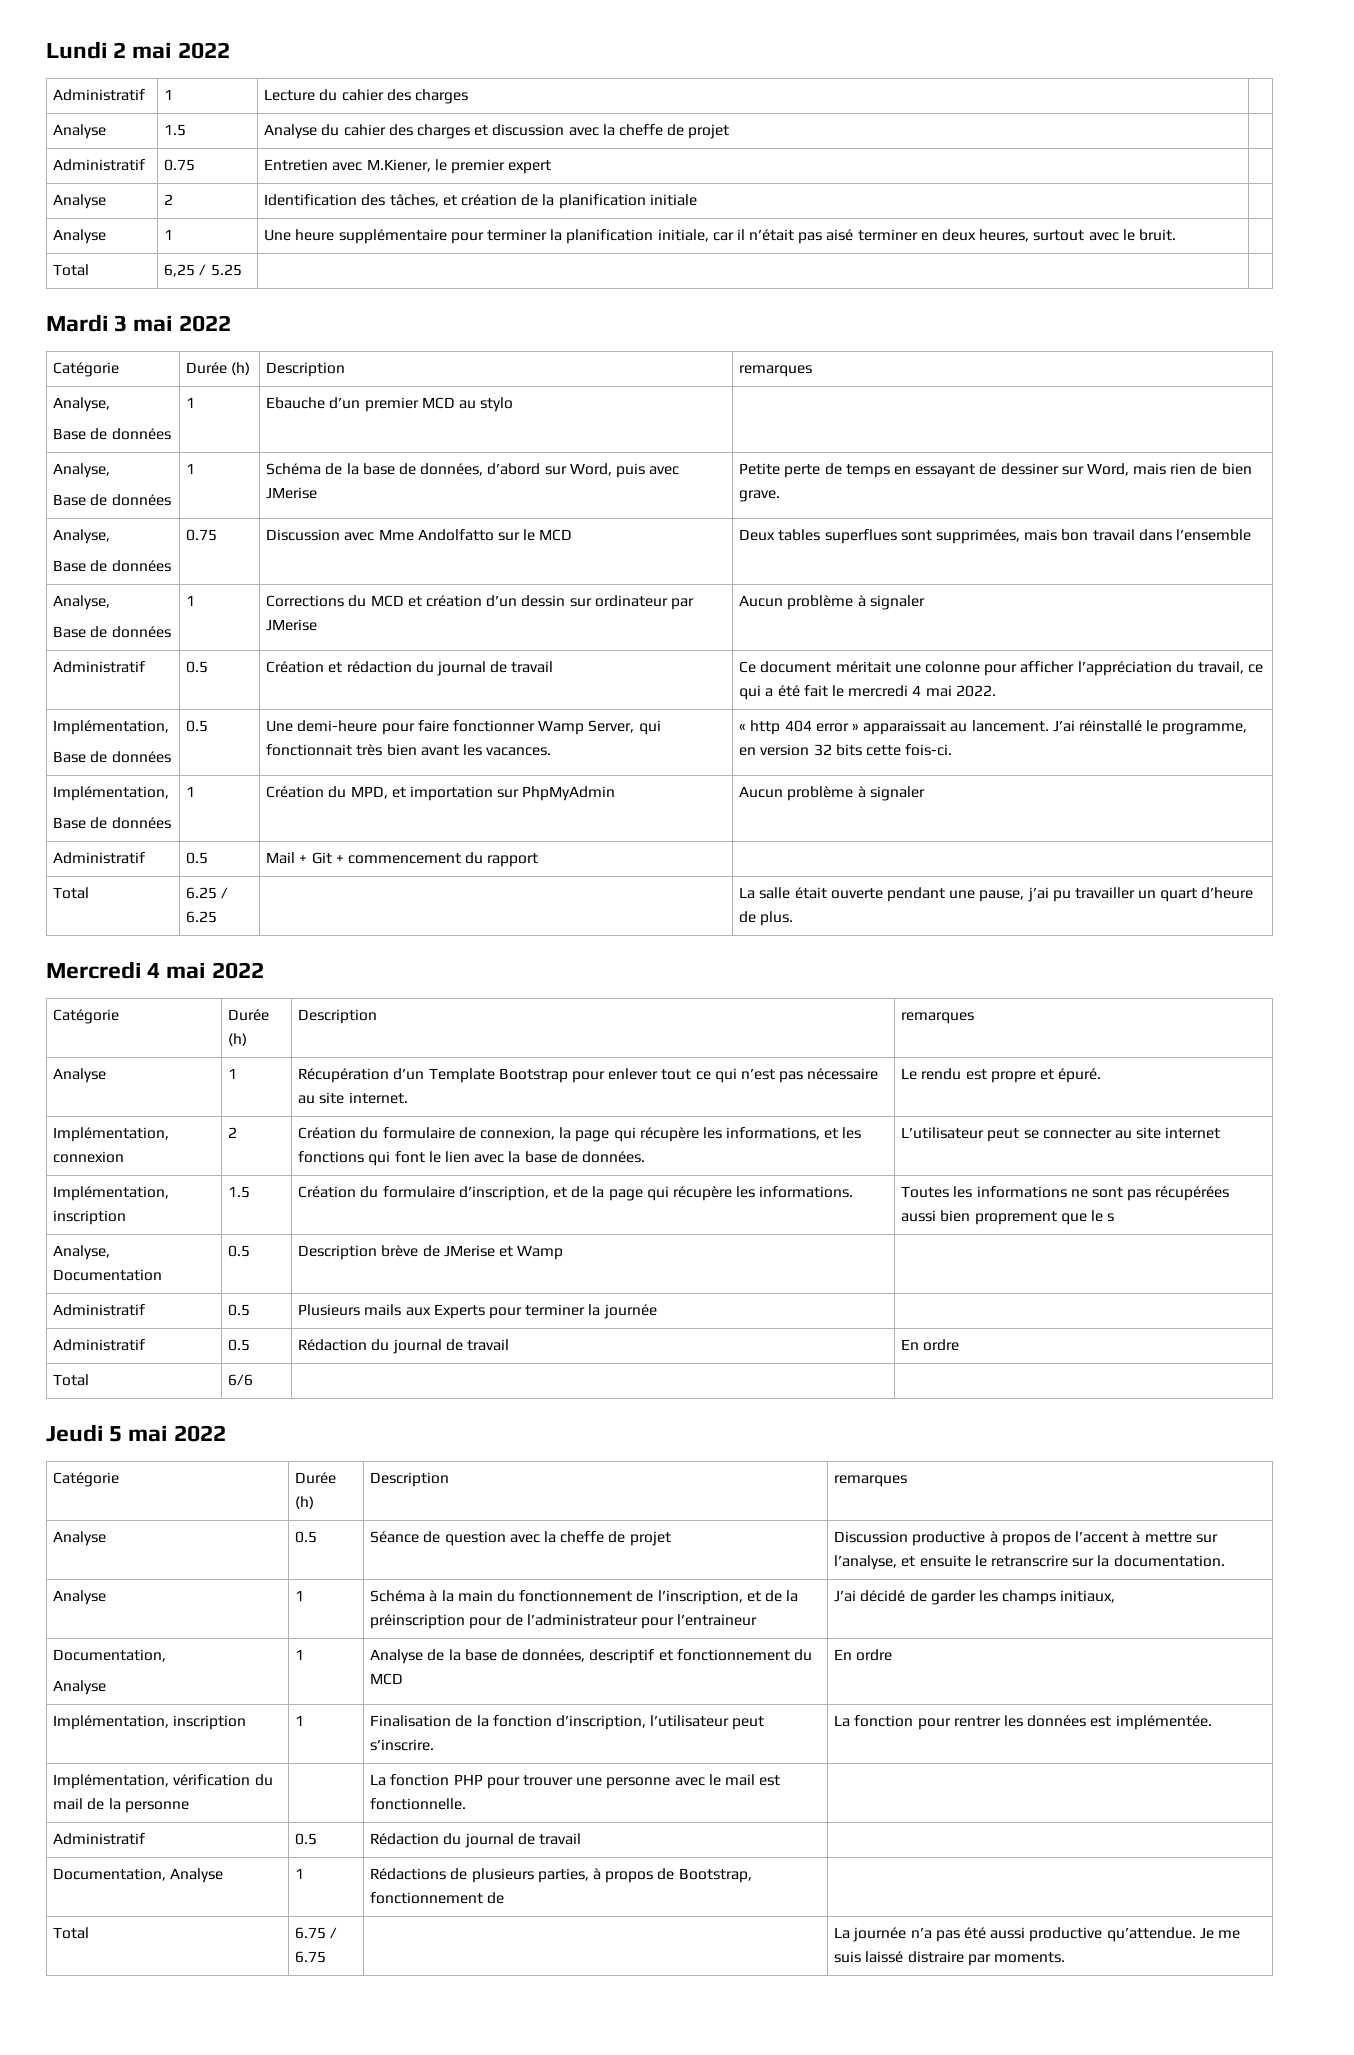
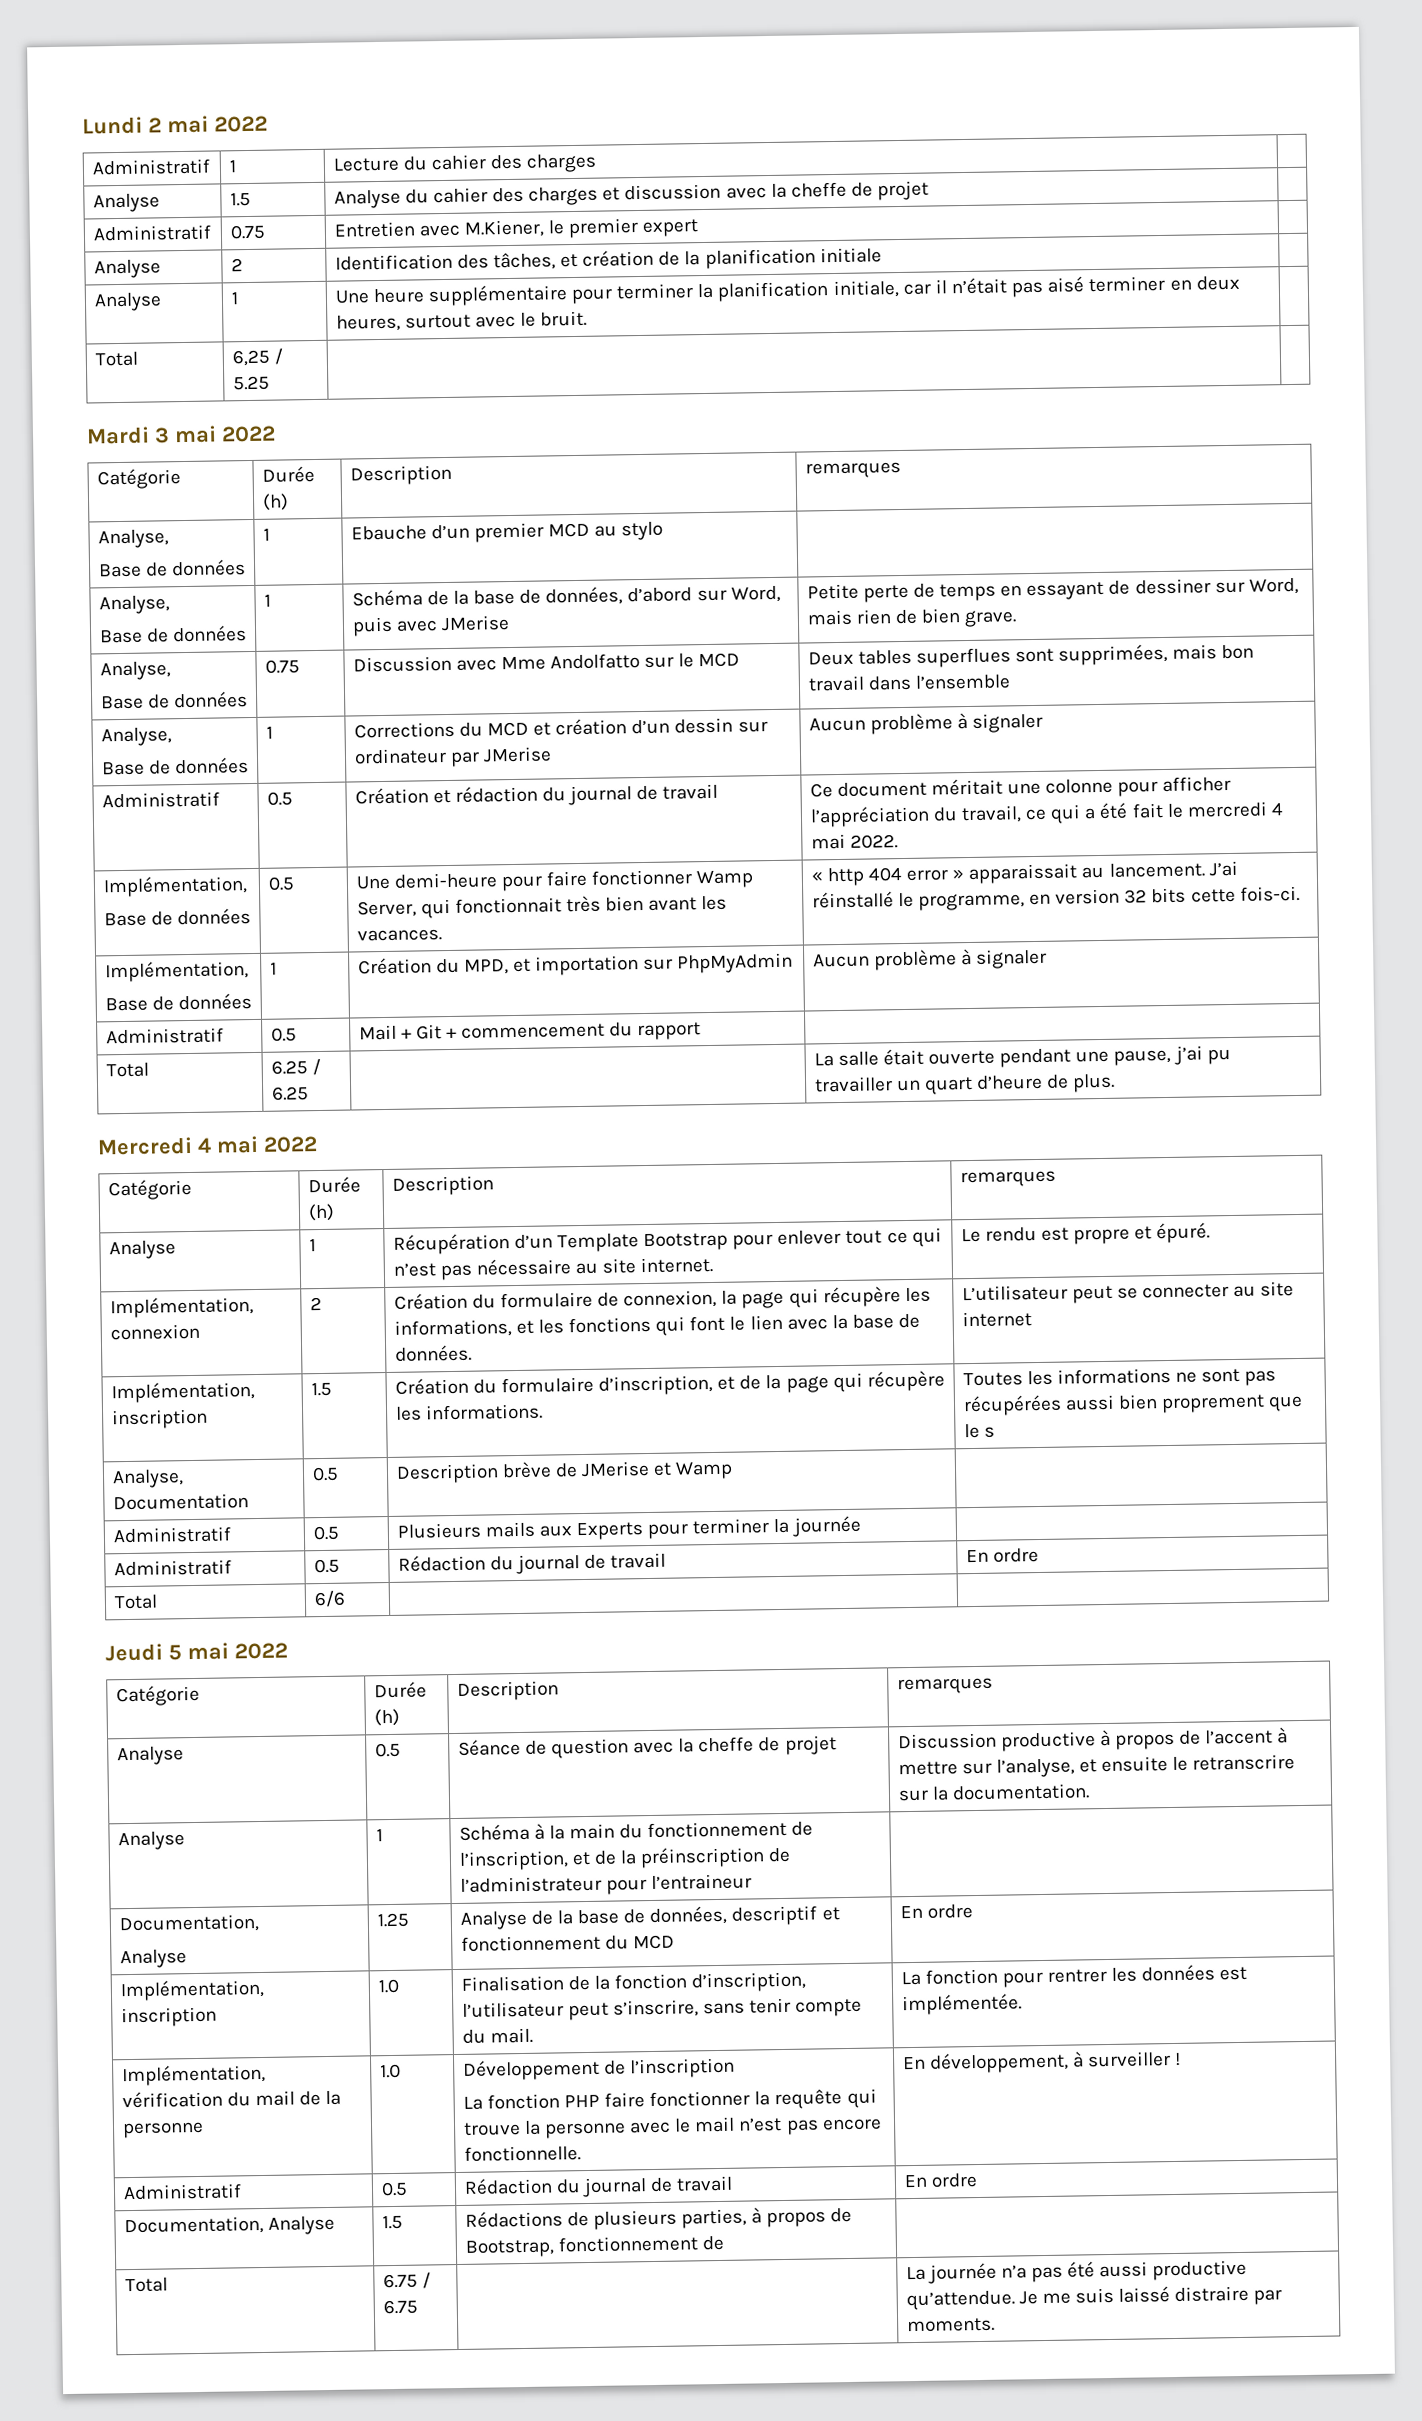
[469,1617,503,1629] pour -> (766, 1857) none
[834,1590,1116,1605] J’ai décidé de garder les champs initiaux, -> (752, 1882) none
[295,1649,305,1660] 1 -> [376,1912,409,1928] 1.25
[295,1715,305,1726] 1 -> [377,1978,399,1994] 1.0
[370,1739,435,1751] s’inscrire. -> [612,1997,863,2018] [461,2027,533,2044] s’inscrire, sans tenir compte du mail.
[370,1774,781,1789] [370,1798,467,1810] [53,1833,146,1845] [295,1833,318,1845] [370,1833,581,1848] | La fonction PHP pour trouver une personne avec le mail est fonctionnelle. | // Administratif | 0.5 | Rédaction du journal de travail | -> [379,2063,401,2079] [462,2057,735,2081] [462,2088,877,2110] [462,2116,882,2139] [463,2145,581,2162] [902,2051,1182,2074] [122,2183,242,2201] [380,2181,408,2197] [463,2175,734,2198] [903,2173,978,2188] 1.0 | Développement de l’inscription // La fonction PHP faire fonctionner la requête qui trouve la personne avec le mail n’est pas encore fonctionnelle. | En développement, à surveiller ! // Administratif | 0.5 | Rédaction du journal de travail | En ordre
[295,1868,305,1879] 1 -> [381,2215,403,2230] 1.5

